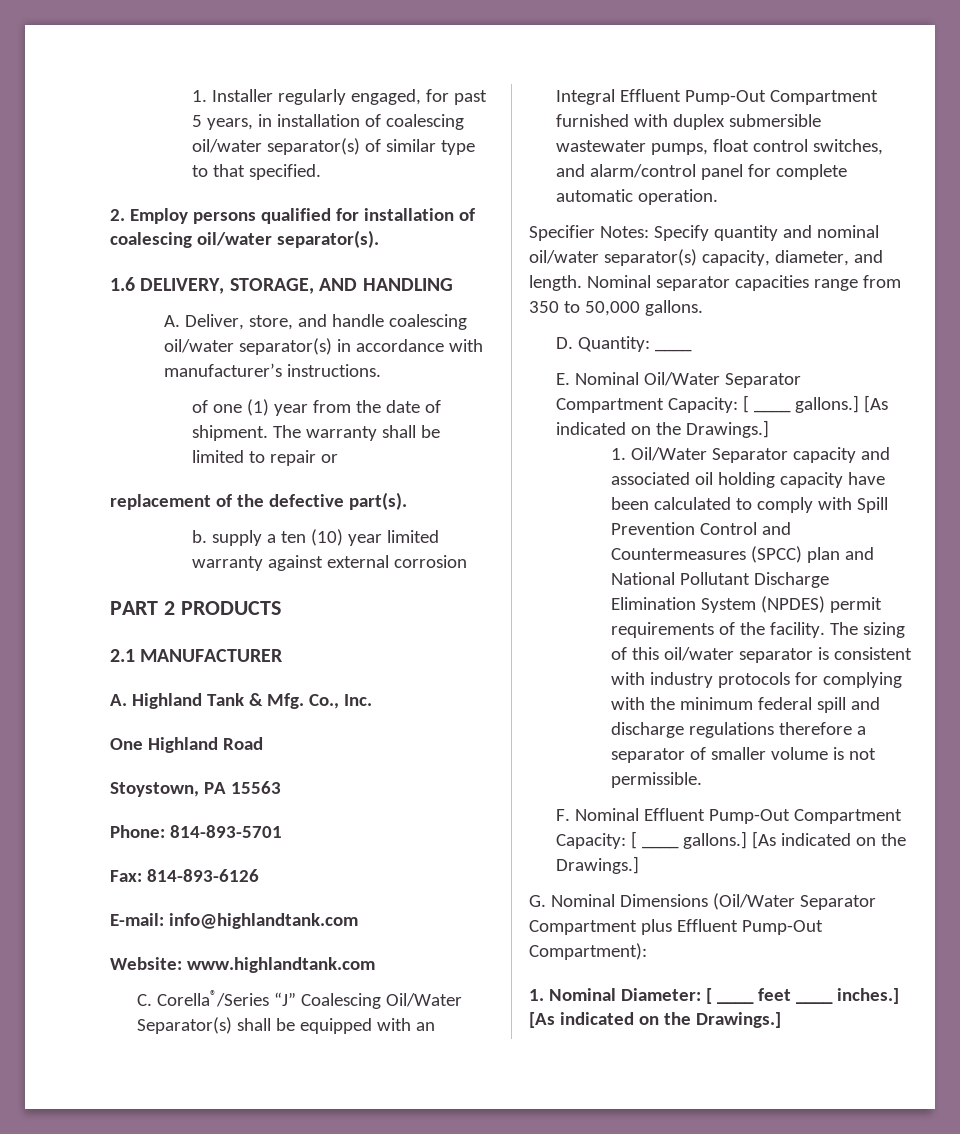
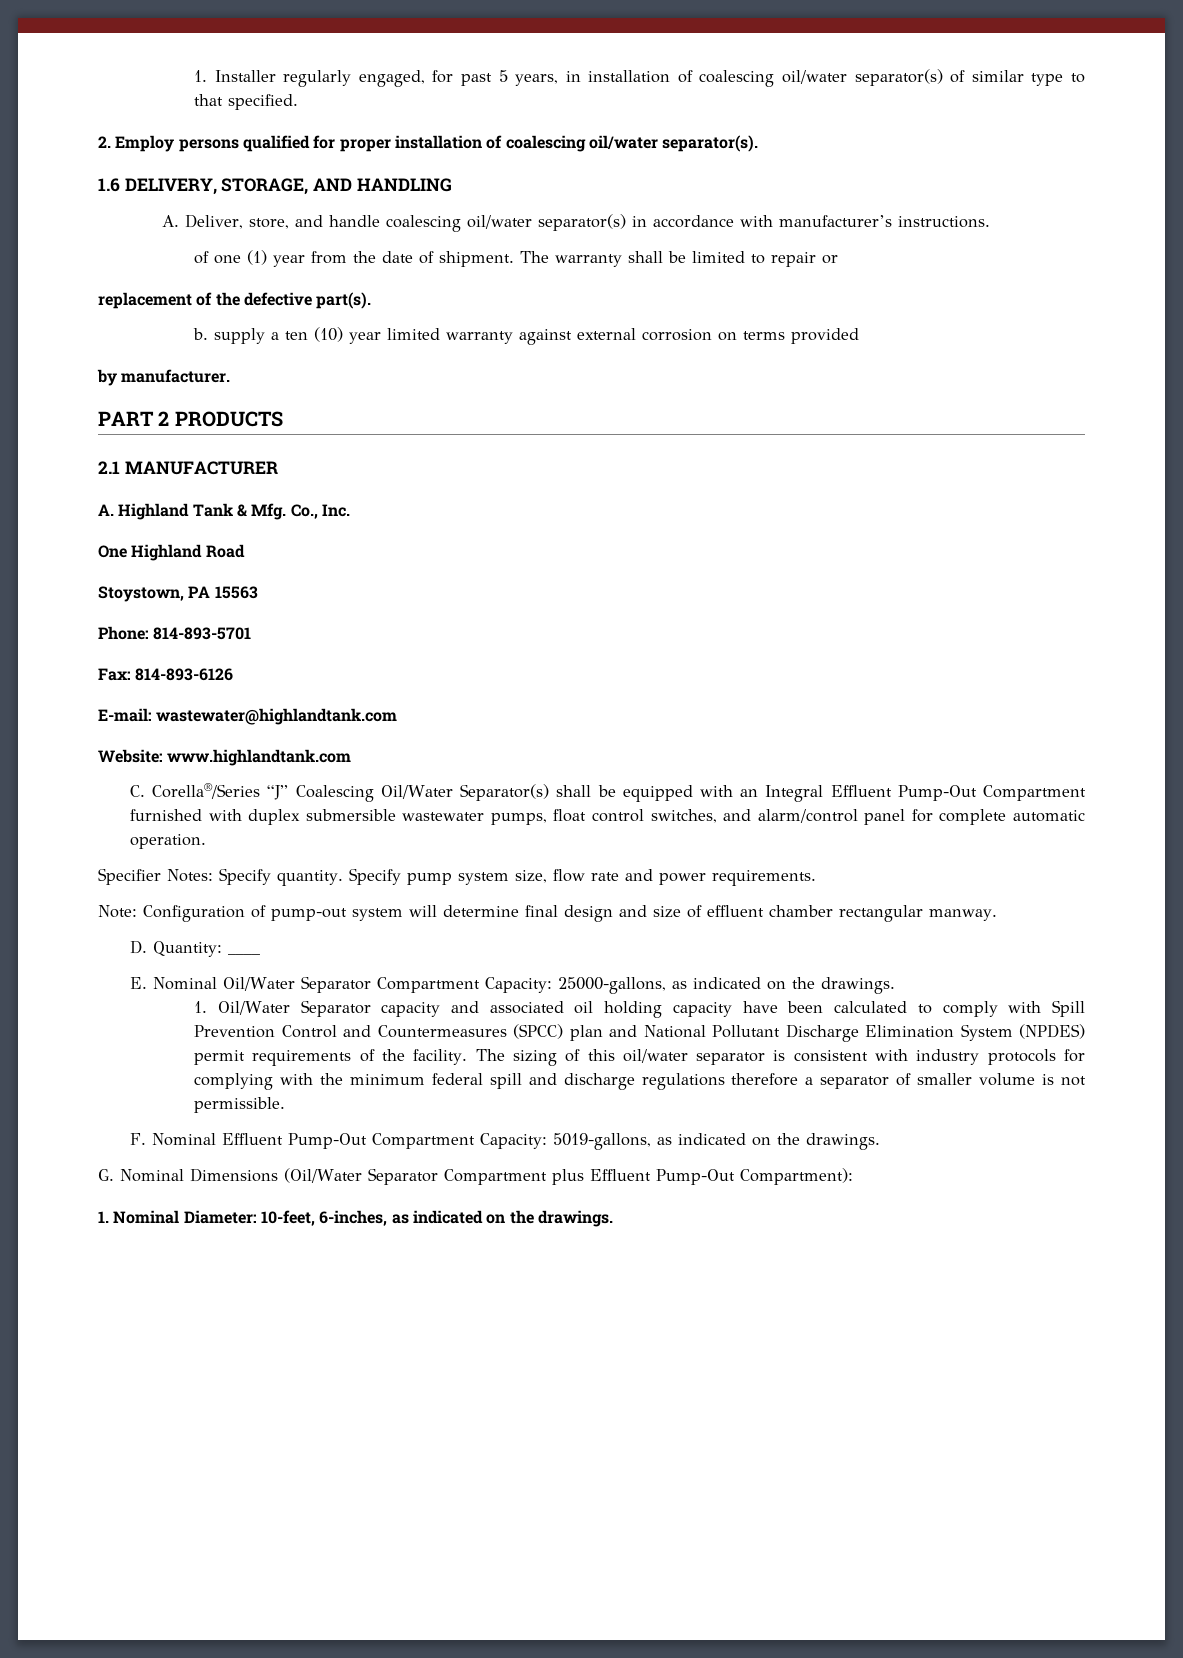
(359, 214) none -> [339,139,391,152] proper
(467, 561) none -> [718,328,860,344] [97,369,231,386] on terms provided // by manufacturer.
[168,913,358,929] info@highlandtank.com -> [156,708,398,725] wastewater@highlandtank.com
[713,225,879,241] [529,249,883,266] [529,275,901,291] [529,300,703,316] quantity and nominal oil/water separator(s) capacity, diameter, and length. Nominal separator capacities range from 350 to 50,000 gallons. -> [277,868,816,886] [98,905,997,922] quantity. Specify pump system size, flow rate and power requirements. // Note: Configuration of pump-out system will determine final design and size of effluent chamber rectangular manway.
[743,395,889,413] [556,420,770,438] [ ____ gallons.] [As indicated on the Drawings.] -> [558,977,896,994] 25000-gallons, as indicated on the drawings.
[631,831,907,849] [556,856,640,874] [ ____ gallons.] [As indicated on the Drawings.] -> [553,1133,881,1150] 5019-gallons, as indicated on the drawings.
[705,988,754,1004] [757,988,791,1001] [795,988,899,1004] [529,1012,781,1028] [ ____ feet ____ inches.] [As indicated on the Drawings.] -> [260,1210,613,1227] 10-feet, 6-inches, as indicated on the drawings.

